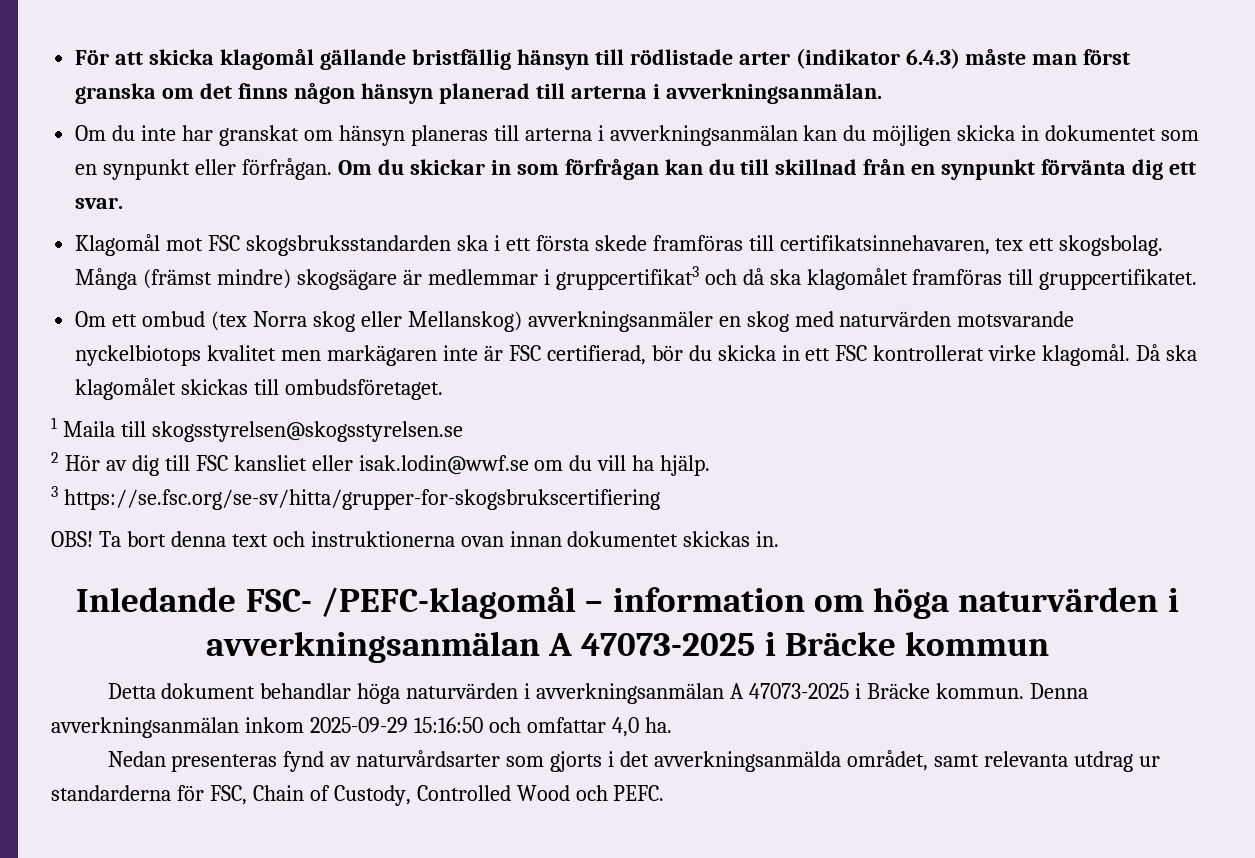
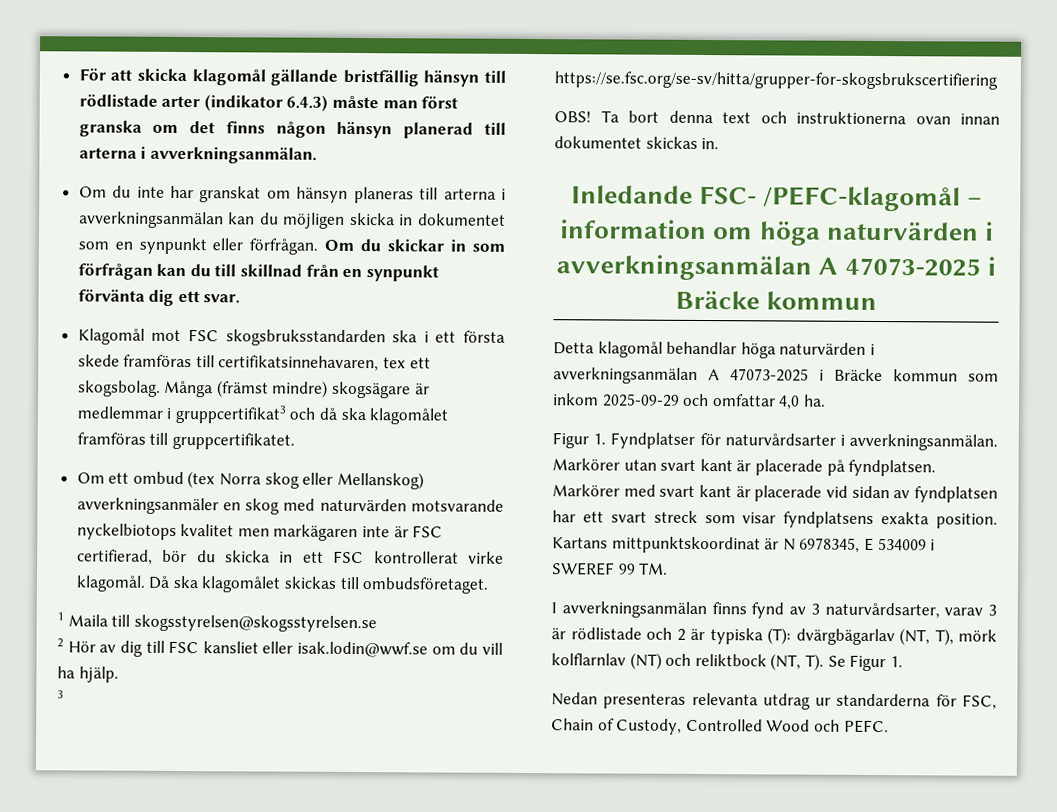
[161,683,256,699] dokument -> [597,341,663,358] klagomål
[935,683,1088,699] [51,717,239,738] kommun. Denna avverkningsanmälan -> [893,369,999,382] kommun som
[413,717,483,733] 15:16:50 -> (680, 400) none
[107,750,979,772] Nedan presenteras fynd av naturvårdsarter som gjorts i det avverkningsanmälda området, samt -> [552,432,998,451] [552,458,937,477] [552,484,998,503] [552,510,998,529] [552,536,936,554] [552,562,669,576] [551,601,997,619] [551,627,997,646] [551,652,903,672] [551,692,687,709] Figur 1. Fyndplatser för naturvårdsarter i avverkningsanmälan. Markörer utan svart kant är placerade på fyndplatsen. Markörer med svart kant är placerade vid sidan av fyndplatsen har ett svart streck som visar fyndplatsens exakta position. Kartans mittpunktskoordinat är N 6978345, E 534009 i SWEREF 99 TM. // I avverkningsanmälan finns fynd av 3 naturvårdsarter, varav 3 är rödlistade och 2 är typiska (T): dvärgbägarlav (NT, T), mörk kolflarnlav (NT) och reliktbock (NT, T). Se Figur 1. // Nedan presenteras

